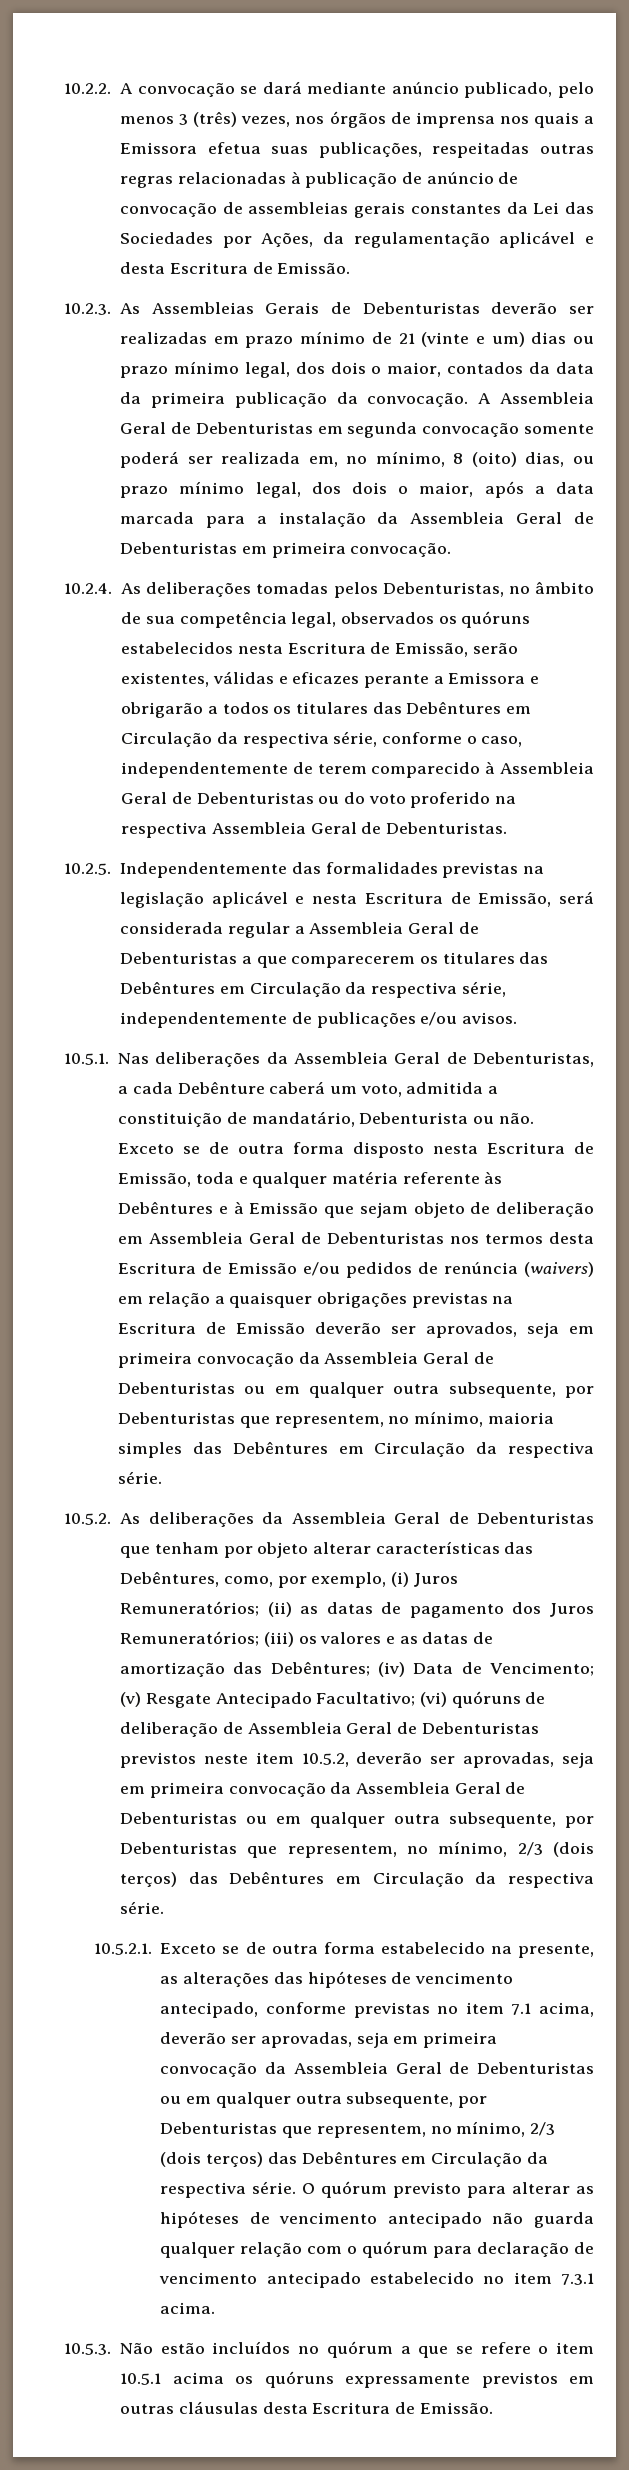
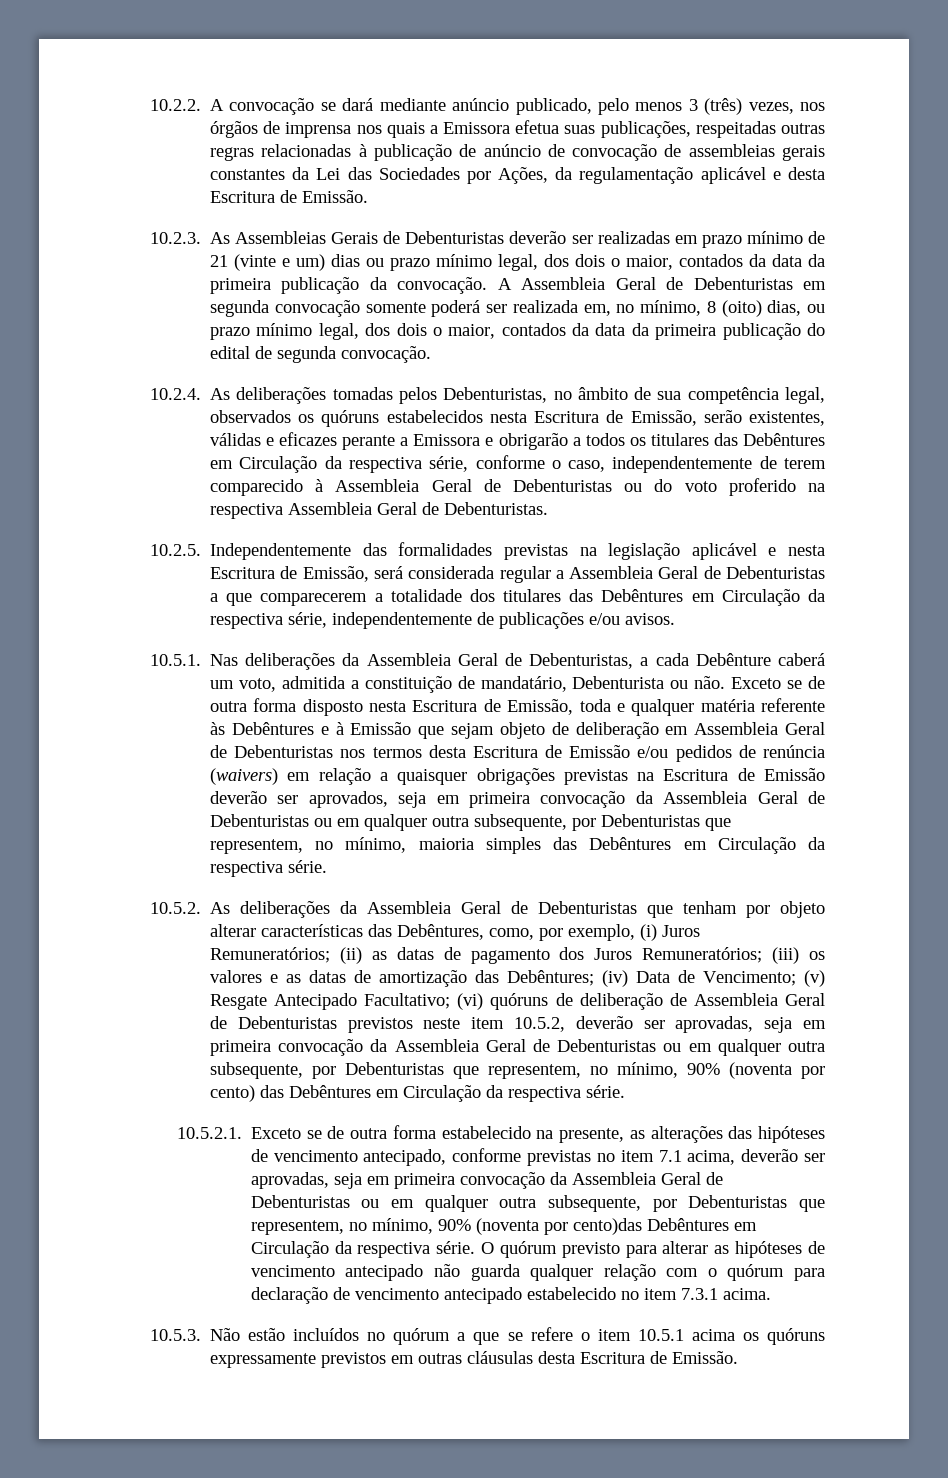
[484,481,594,498] [120,512,594,528] [120,542,346,558] após a data marcada para a instalação da Assembleia Geral de Debenturistas em primeira -> [501,323,825,340] [210,346,337,363] contados da data da primeira publicação do edital de segunda
[419,956,438,964] os -> [374,589,495,602] a totalidade dos
[517,1842,594,1857] [120,1872,178,1887] 2/3 (dois terços) -> [687,1062,826,1079] [210,1085,256,1102] 90% (noventa por cento)
[530,2122,556,2136] [160,2152,297,2167] 2/3 (dois terços) das -> [437,1218,642,1235] 90% (noventa por cento)das

